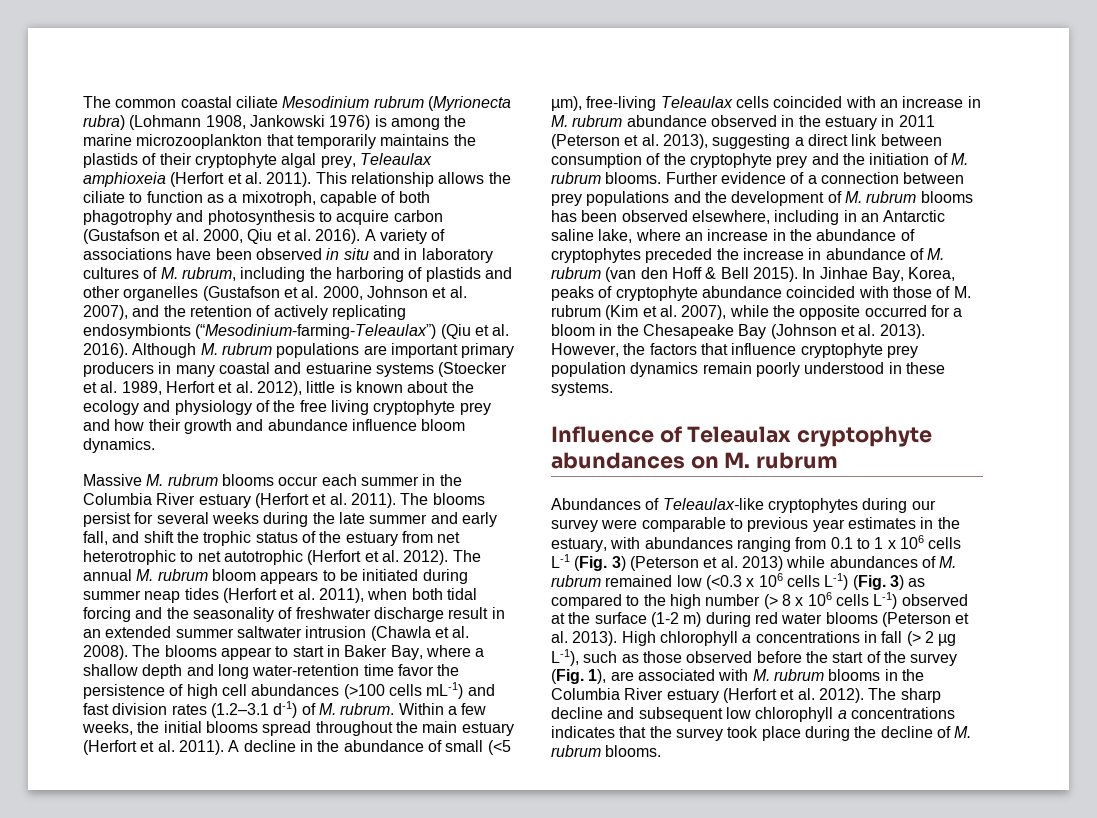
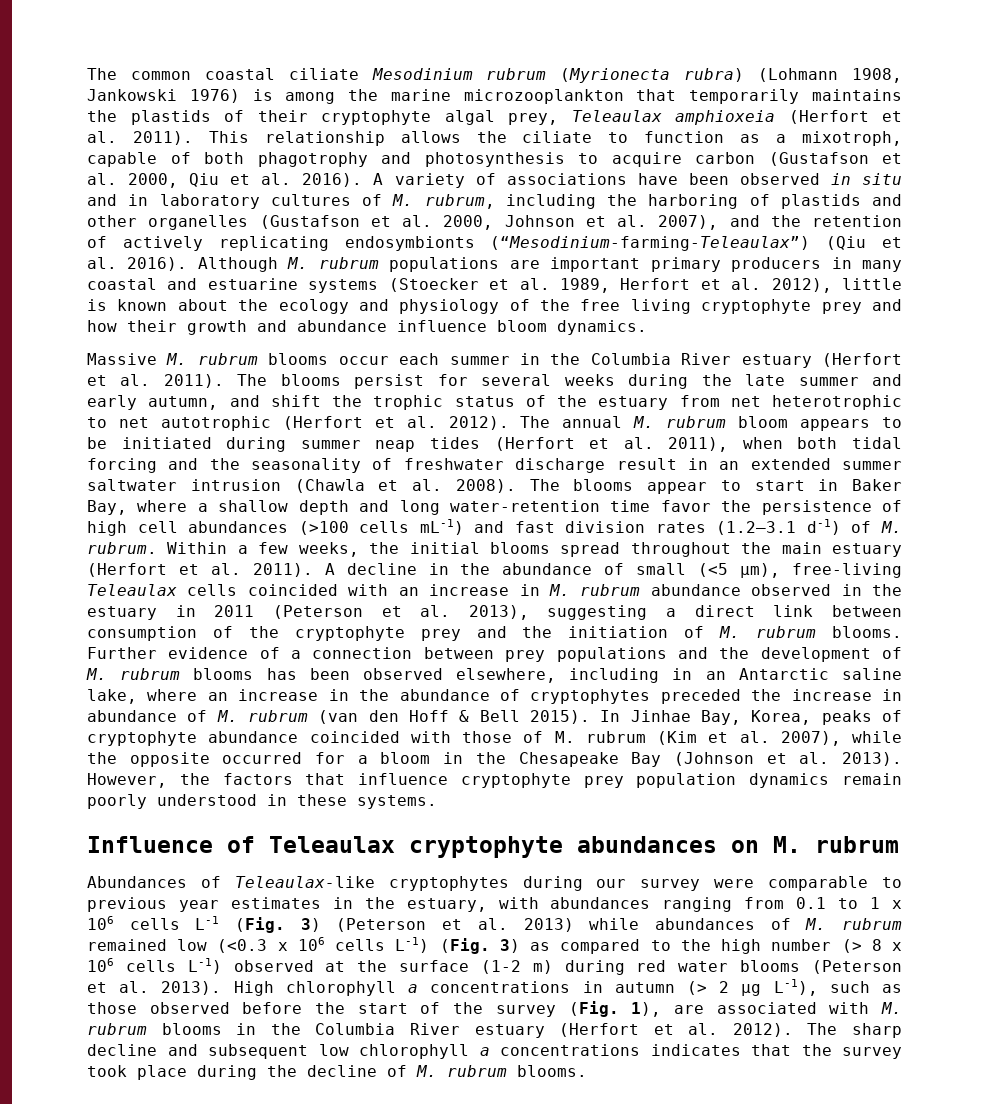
[83,531,108,545] fall, -> [148,396,219,410] autumn,
[881,631,903,643] fall -> [614,982,675,993] autumn

